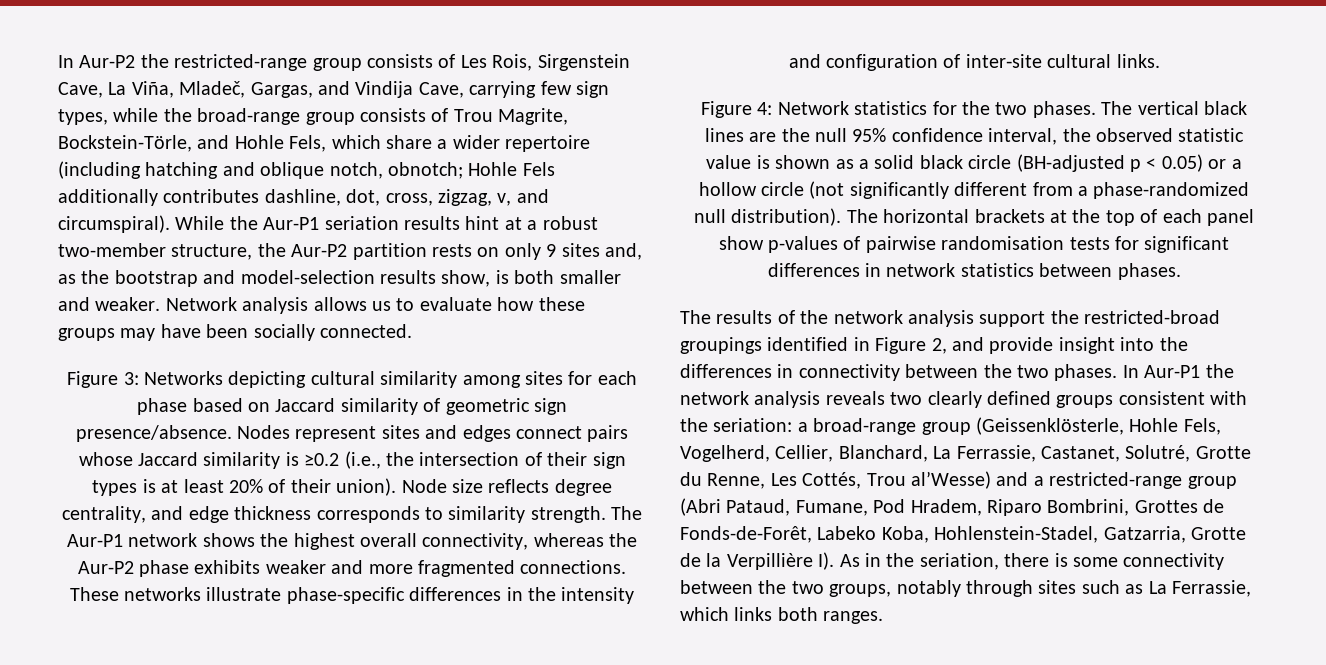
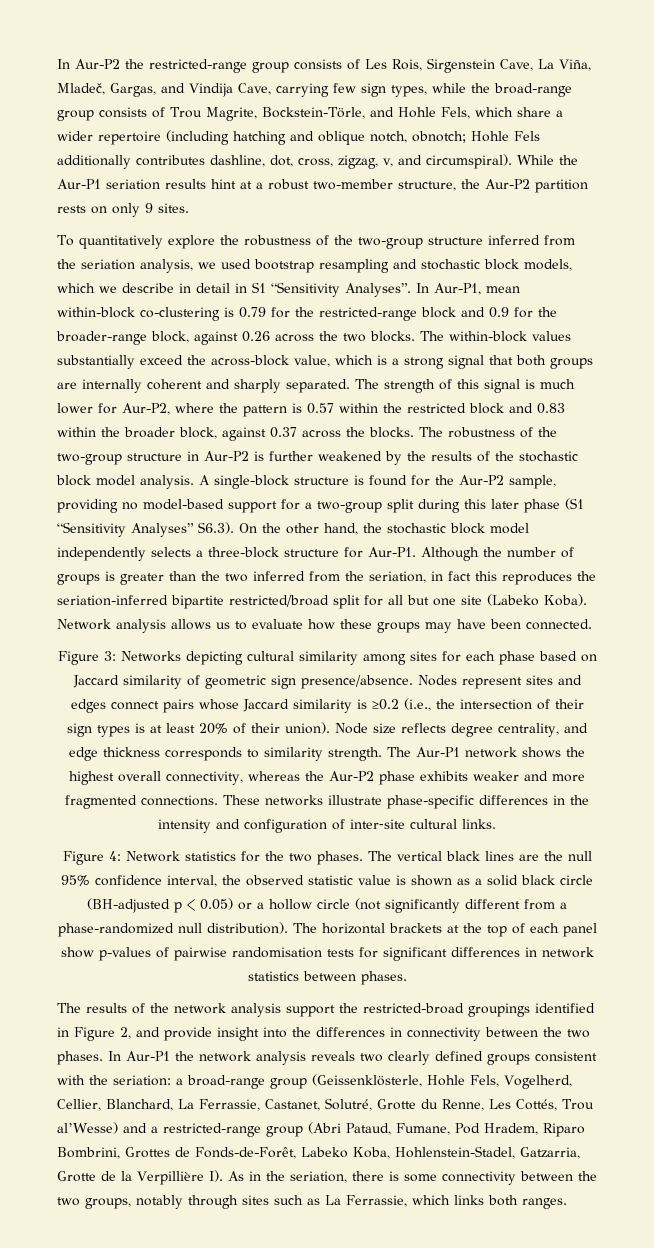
[561,243,642,260] [58,270,621,287] [58,297,161,311] sites and, as the bootstrap and model-selection results show, is both smaller and weaker. -> [158,203,189,213] [57,235,575,249] [57,259,572,273] [57,282,520,297] [57,307,557,321] [56,331,571,345] [57,355,593,369] [57,379,575,393] [57,403,565,417] [57,427,557,441] [57,451,578,465] [56,475,556,489] [57,498,584,513] [57,522,529,537] [57,547,574,561] [57,571,596,585] [57,594,587,609] sites. // To quantitatively explore the robustness of the two-group structure inferred from the seriation analysis, we used bootstrap resampling and stochastic block models, which we describe in detail in S1 “Sensitivity Analyses”. In Aur-P1, mean within-block co-clustering is 0.79 for the restricted-range block and 0.9 for the broader-range block, against 0.26 across the two blocks. The within-block values substantially exceed the across-block value, which is a strong signal that both groups are internally coherent and sharply separated. The strength of this signal is much lower for Aur-P2, where the pattern is 0.57 within the restricted block and 0.83 within the broader block, against 0.37 across the blocks. The robustness of the two-group structure in Aur-P2 is further weakened by the results of the stochastic block model analysis. A single-block structure is found for the Aur-P2 sample, providing no model-based support for a two-group split during this later phase (S1 “Sensitivity Analyses” S6.3). On the other hand, the stochastic block model independently selects a three-block structure for Aur-P1. Although the number of groups is greater than the two inferred from the seriation, in fact this reproduces the seriation-inferred bipartite restricted/broad split for all but one site (Labeko Koba).
[253,324,315,341] socially -> (521, 624) none

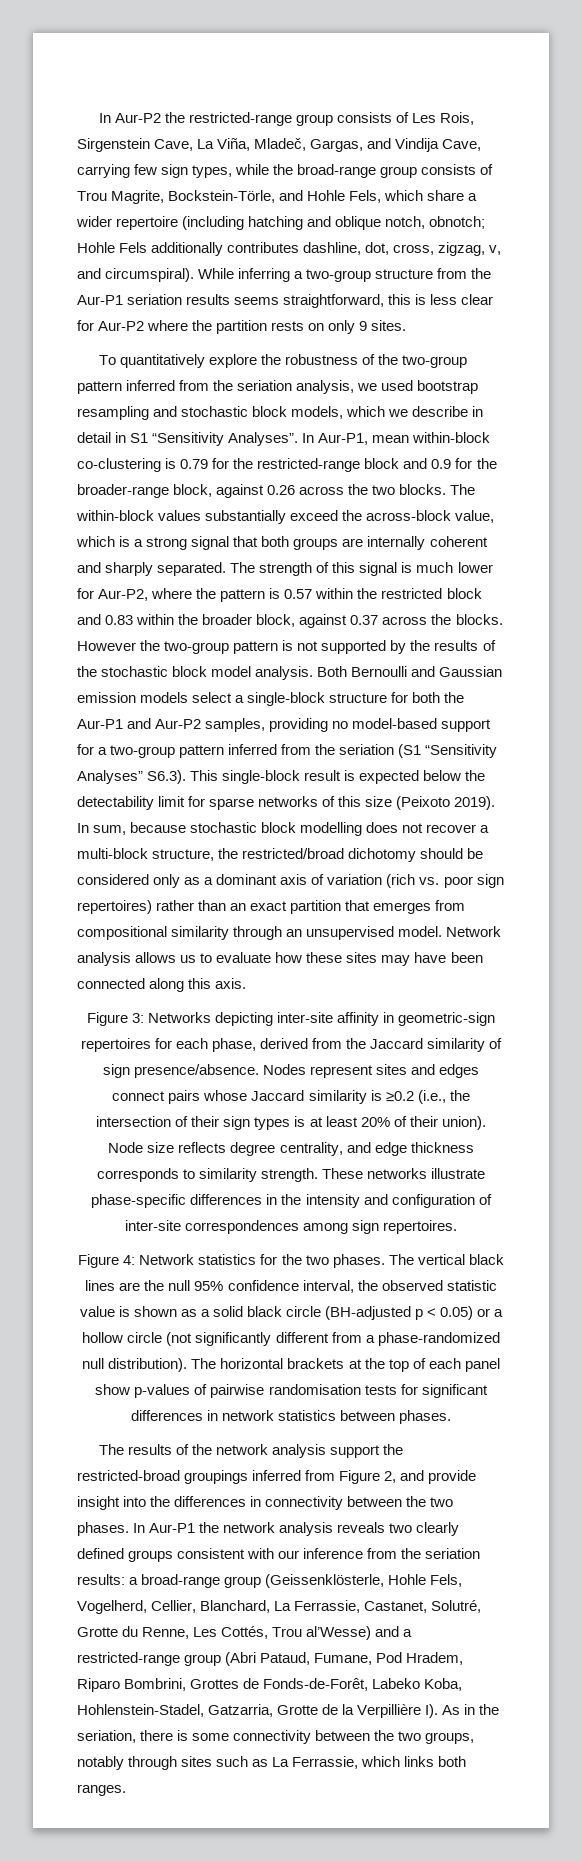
[558,155,578,165] [57,179,530,191] the Aur-P1 seriation results hint at a robust two-member structure, the Aur-P2 -> [238,268,492,282] [77,294,494,308] [77,320,213,331] inferring a two-group structure from the Aur-P1 seriation results seems straightforward, this is less clear for Aur-P2 where the
[427,237,483,245] structure -> [77,381,122,394] pattern
[419,427,557,438] [57,451,382,465] The robustness of the two-group structure in Aur-P2 is further weakened -> [77,640,387,654] However the two-group pattern is not supported
[199,475,556,489] A single-block structure is found for the Aur-P2 sample, -> [317,666,503,677] [77,692,465,706] [77,718,266,732] Both Bernoulli and Gaussian emission models select a single-block structure for both the Aur-P1 and Aur-P2 samples,
[387,498,584,513] [57,522,529,537] [57,547,574,561] [57,571,596,585] [57,594,587,609] split during this later phase (S1 “Sensitivity Analyses” S6.3). On the other hand, the stochastic block model independently selects a three-block structure for Aur-P1. Although the number of groups is greater than the two inferred from the seriation, in fact this reproduces the seriation-inferred bipartite restricted/broad split for all but one site (Labeko Koba). -> [179,744,498,758] [77,770,486,784] [77,796,496,810] [77,822,490,836] [77,848,484,862] [77,874,504,888] [77,900,466,914] [77,926,443,940] pattern inferred from the seriation (S1 “Sensitivity Analyses” S6.3). This single-block result is expected below the detectability limit for sparse networks of this size (Peixoto 2019). In sum, because stochastic block modelling does not recover a multi-block structure, the restricted/broad dichotomy should be considered only as a dominant axis of variation (rich vs. poor sign repertoires) rather than an exact partition that emerges from compositional similarity through an unsupervised model.
[377,622,420,633] groups -> [346,952,378,963] sites
[526,619,592,630] connected. -> [77,978,247,992] connected along this axis.
[246,651,597,665] cultural similarity among sites for each phase based on -> [277,1012,496,1026] [80,1038,367,1052] inter‑site affinity in geometric‑sign repertoires for each phase, derived from the
[204,675,266,689] geometric -> (503, 1043) none
[387,747,585,758] [69,771,585,785] [65,795,218,809] The Aur-P1 network shows the highest overall connectivity, whereas the Aur-P2 phase exhibits weaker and more fragmented connections. -> (318, 1175) none
[410,819,496,829] cultural links. -> [184,1220,458,1234] correspondences among sign repertoires.
[535,1003,595,1013] [57,1027,69,1037] identified in -> [252,1470,336,1481] inferred from
[89,1075,171,1086] the seriation: -> [278,1548,481,1559] [77,1574,125,1585] our inference from the seriation results:

